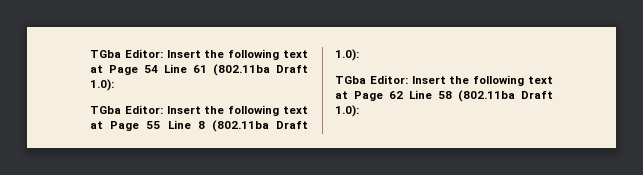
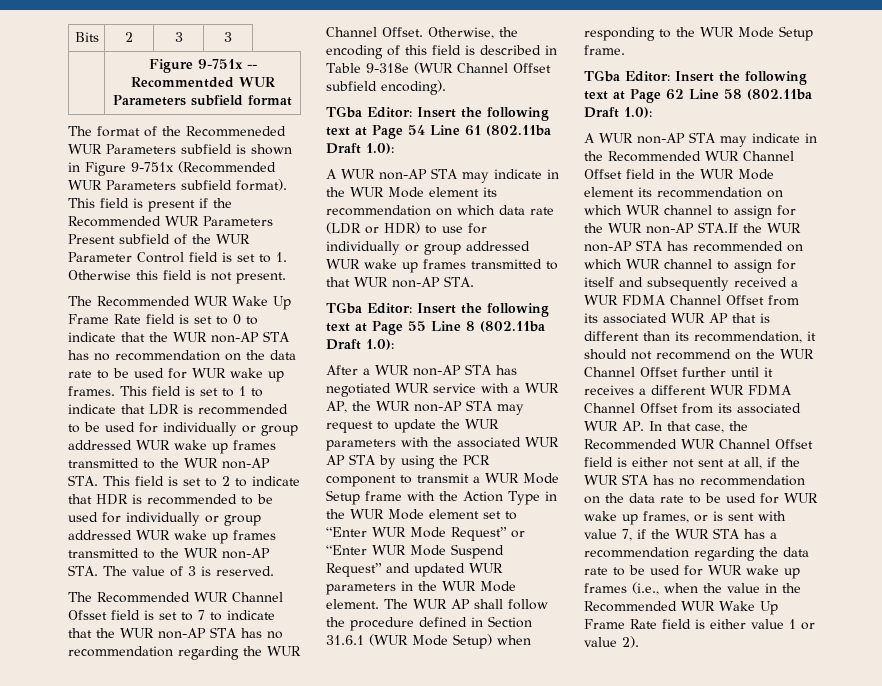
(90, 54) none -> [74,32,99,42] [125,32,133,42] [174,32,183,42] [224,32,232,42] [148,59,257,73] [130,77,275,88] [113,95,292,106] [68,126,286,137] [68,144,292,155] [68,161,276,176] [68,179,287,191] [68,198,232,212] [68,216,273,227] [68,234,250,245] [68,252,287,263] [68,270,286,284] [68,296,291,310] [68,314,258,325] [68,331,290,343] [68,350,296,361] [68,368,284,382] [68,386,263,397] [68,404,288,415] [68,422,298,436] [68,440,276,454] [68,458,270,469] [68,475,300,487] [68,494,273,505] [68,512,261,526] [68,530,276,544] [68,548,270,559] [68,565,274,577] [68,592,283,603] [68,610,275,621] [68,627,283,639] [68,646,301,660] [326,27,518,39] [326,45,557,59] [326,62,551,74] [326,80,446,95] Bits | 2 | 3 | 3 // | Figure 9-751x -- Recommentded WUR Parameters subfield format // The format of the Recommeneded WUR Parameters subfield is shown in Figure 9-751x (Recommended WUR Parameters subfield format). This field is present if the Recommended WUR Parameters Present subfield of the WUR Parameter Control field is set to 1. Otherwise this field is not present. // The Recommended WUR Wake Up Frame Rate field is set to 0 to indicate that the WUR non-AP STA has no recommendation on the data rate to be used for WUR wake up frames. This field is set to 1 to indicate that LDR is recommended to be used for individually or group addressed WUR wake up frames transmitted to the WUR non-AP STA. This field is set to 2 to indicate that HDR is recommended to be used for individually or group addressed WUR wake up frames transmitted to the WUR non-AP STA. The value of 3 is reserved. // The Recommended WUR Channel Ofsset field is set to 7 to indicate that the WUR non-AP STA has no recommendation regarding the WUR Channel Offset. Otherwise, the encoding of this field is described in Table 9-318e (WUR Channel Offset subfield encoding). //
(114, 85) none -> [326,168,559,183] [326,187,497,198] [326,205,554,216] [326,222,487,234] [326,241,530,255] [326,259,558,273] [326,276,474,288] // A WUR non-AP STA may indicate in the WUR Mode element its recommendation on which data rate (LDR or HDR) to use for individually or group addressed WUR wake up frames transmitted to that WUR non-AP STA.
(359, 55) none -> [326,364,517,376] [326,383,559,397] [326,400,524,415] [326,419,499,433] [326,437,559,451] [326,454,490,469] [326,473,559,487] [326,490,557,505] [326,509,517,520] [326,527,525,541] [326,544,504,559] [326,563,503,577] [326,581,516,595] [326,599,548,610] [326,616,532,631] [326,634,531,649] [584,26,813,41] [584,45,625,55] // After a WUR non-AP STA has negotiated WUR service with a WUR AP, the WUR non-AP STA may request to update the WUR parameters with the associated WUR AP STA by using the PCR component to transmit a WUR Mode Setup frame with the Action Type in the WUR Mode element set to “Enter WUR Mode Request” or “Enter WUR Mode Suspend Request” and updated WUR parameters in the WUR Mode element. The WUR AP shall follow the procedure defined in Section 31.6.1 (WUR Mode Setup) when responding to the WUR Mode Setup frame.
(359, 111) none -> [584,132,817,147] [584,151,794,162] [584,169,774,180] [584,187,783,198] [584,205,796,219] [584,222,801,234] [584,240,803,252] [584,259,796,273] [584,277,798,291] [584,295,799,306] [584,313,770,324] [584,331,816,343] [584,349,814,360] [584,367,773,377] [584,385,792,396] [584,403,801,414] [584,421,748,433] [584,439,813,450] [584,457,800,469] [584,474,805,486] [584,493,818,504] [584,511,786,525] [584,528,777,541] [584,547,809,561] [584,565,800,579] [584,582,801,595] [584,601,778,615] [584,619,815,630] [584,636,639,648] // A WUR non-AP STA may indicate in the Recommended WUR Channel Offset field in the WUR Mode element its recommendation on which WUR channel to assign for the WUR non-AP STA.If the WUR non-AP STA has recommended on which WUR channel to assign for itself and subsequently received a WUR FDMA Channel Offset from its associated WUR AP that is different than its recommendation, it should not recommend on the WUR Channel Offset further until it receives a different WUR FDMA Channel Offset from its associated WUR AP. In that case, the Recommended WUR Channel Offset field is either not sent at all, if the WUR STA has no recommendation on the data rate to be used for WUR wake up frames, or is sent with value 7, if the WUR STA has a recommendation regarding the data rate to be used for WUR wake up frames (i.e., when the value in the Recommended WUR Wake Up Frame Rate field is either value 1 or value 2).

